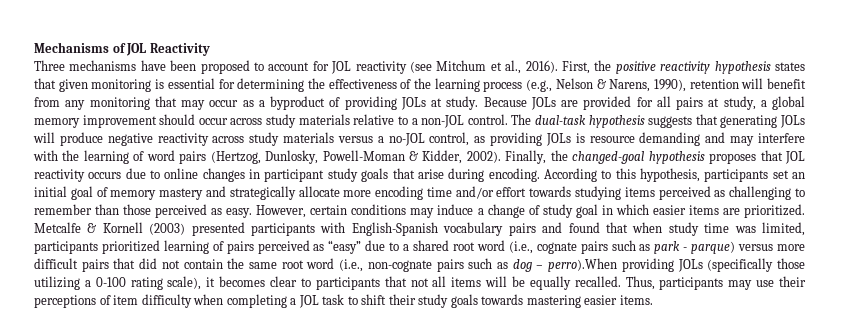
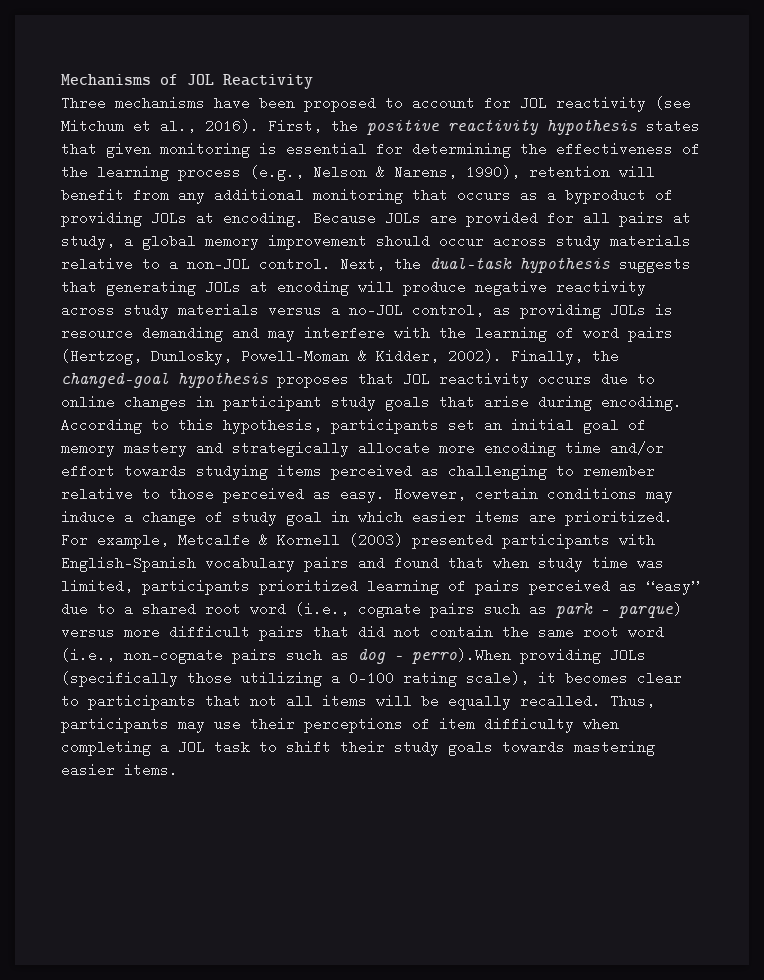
(86, 105) none -> [214,188,304,202] additional
[181,100,239,110] may occur -> [457,188,511,202] occurs
[446,96,479,110] study. -> [223,211,304,227] encoding.
[511,114,532,125] The -> [340,257,421,271] Next, the
(805, 121) none -> [250,280,349,296] at encoding
[95,204,120,215] than -> [61,487,160,501] relative to
(805, 211) none -> [61,533,169,549] For example,

